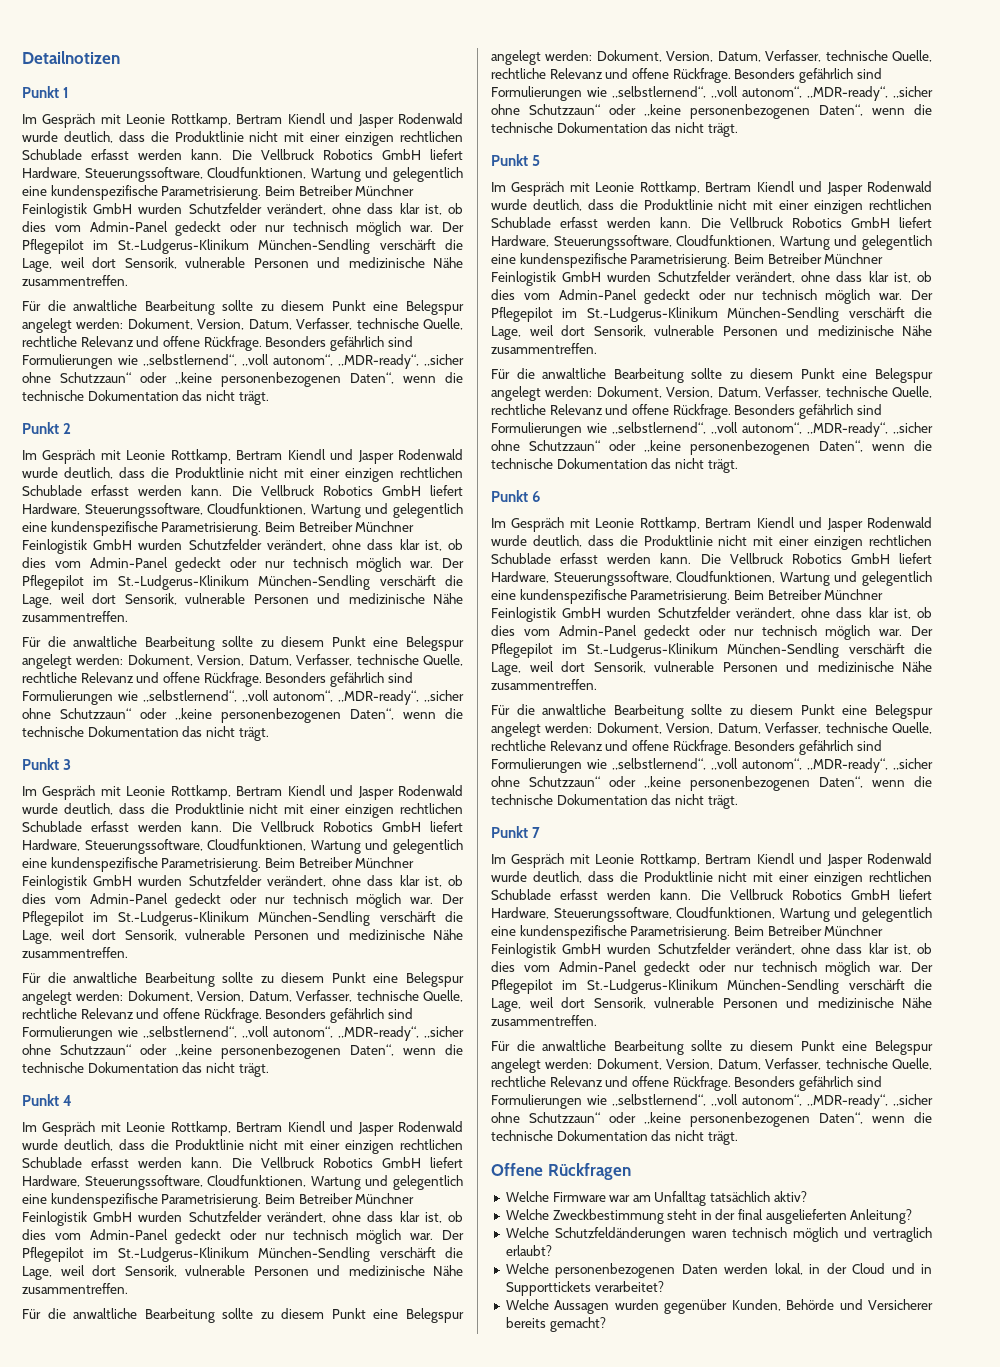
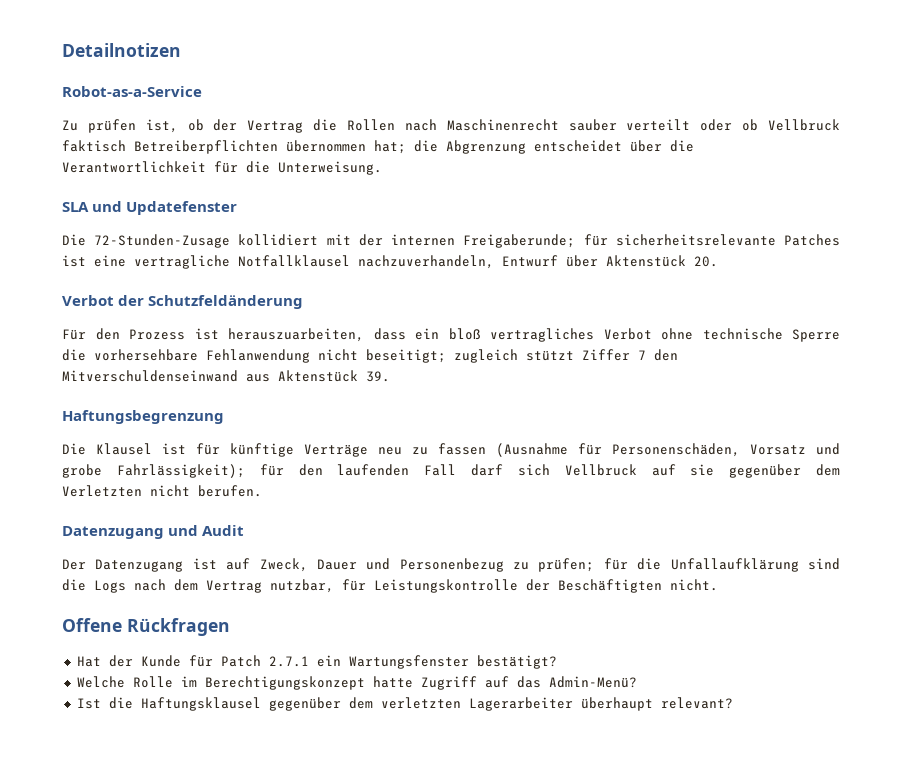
[22,86,70,98] [22,113,464,128] [22,131,464,146] [22,149,463,160] [22,167,464,182] [22,185,415,200] [22,203,464,218] [22,221,464,236] [22,239,463,254] [22,257,463,272] [22,275,128,286] [22,300,464,315] [22,318,464,333] [22,336,413,351] [22,354,464,369] [22,372,463,387] [22,390,269,405] [22,422,72,434] [22,449,464,464] [22,467,464,482] [22,485,463,496] [22,503,464,518] [22,521,415,536] [22,539,464,554] [22,557,464,572] [22,575,463,590] [22,593,463,608] [22,611,128,622] [22,636,464,651] [22,654,464,669] [22,672,413,687] [22,690,464,705] [22,708,463,723] [22,726,269,741] [22,758,72,770] [22,785,464,800] [22,803,464,818] [22,821,463,832] [22,839,464,854] [22,857,415,872] [22,875,464,890] [22,893,464,908] [22,911,463,926] [22,929,463,944] [22,947,128,958] [22,972,464,987] [22,990,464,1005] [22,1008,413,1023] [22,1026,464,1041] [22,1044,463,1059] [22,1062,269,1077] [22,1094,73,1106] [22,1121,464,1136] [22,1139,464,1154] [22,1157,463,1168] [22,1175,464,1190] [22,1193,415,1208] [22,1211,464,1226] [22,1229,464,1244] [22,1247,463,1262] [22,1265,463,1280] [22,1283,128,1294] [22,1308,464,1323] [491,50,932,65] [491,68,882,83] [491,86,933,101] [491,104,932,119] [491,122,738,137] [491,154,541,166] [491,181,932,196] [491,199,933,214] [491,217,932,228] [491,235,933,250] [491,253,884,268] [491,271,932,286] [491,289,933,304] [491,307,932,322] [491,325,932,340] [491,343,597,354] [491,368,933,383] [491,386,932,401] [491,404,882,419] [491,422,933,437] [491,440,932,455] [491,458,738,473] [491,490,541,502] [491,517,932,532] [491,535,933,550] [491,553,932,564] [491,571,933,586] [491,589,884,604] [491,607,932,622] [491,625,933,640] [491,643,932,658] [491,661,932,676] [491,679,597,690] [491,704,933,719] [491,722,932,737] [491,740,882,755] [491,758,933,773] [491,776,932,791] [491,794,738,809] [491,826,541,838] [491,853,932,868] [491,871,933,886] [491,889,932,900] [491,907,933,922] [491,925,884,940] [491,943,932,958] [491,961,933,976] [491,979,932,994] [491,997,932,1012] [491,1015,597,1026] [491,1040,933,1055] [491,1058,932,1073] [491,1076,882,1091] [491,1094,933,1109] [491,1112,932,1127] [491,1130,738,1145] [491,1163,631,1180] [505,1191,807,1206] [505,1209,913,1224] [505,1227,932,1242] [505,1245,552,1256] [505,1263,932,1278] [505,1281,664,1296] [505,1299,933,1314] [505,1317,606,1332] Punkt 1 // Im Gespräch mit Leonie Rottkamp, Bertram Kiendl und Jasper Rodenwald wurde deutlich, dass die Produktlinie nicht mit einer einzigen rechtlichen Schublade erfasst werden kann. Die Vellbruck Robotics GmbH liefert Hardware, Steuerungssoftware, Cloudfunktionen, Wartung und gelegentlich eine kundenspezifische Parametrisierung. Beim Betreiber Münchner Feinlogistik GmbH wurden Schutzfelder verändert, ohne dass klar ist, ob dies vom Admin-Panel gedeckt oder nur technisch möglich war. Der Pflegepilot im St.-Ludgerus-Klinikum München-Sendling verschärft die Lage, weil dort Sensorik, vulnerable Personen und medizinische Nähe zusammentreffen. // Für die anwaltliche Bearbeitung sollte zu diesem Punkt eine Belegspur angelegt werden: Dokument, Version, Datum, Verfasser, technische Quelle, rechtliche Relevanz und offene Rückfrage. Besonders gefährlich sind Formulierungen wie „selbstlernend“, „voll autonom“, „MDR-ready“, „sicher ohne Schutzzaun“ oder „keine personenbezogenen Daten“, wenn die technische Dokumentation das nicht trägt. // Punkt 2 // Im Gespräch mit Leonie Rottkamp, Bertram Kiendl und Jasper Rodenwald wurde deutlich, dass die Produktlinie nicht mit einer einzigen rechtlichen Schublade erfasst werden kann. Die Vellbruck Robotics GmbH liefert Hardware, Steuerungssoftware, Cloudfunktionen, Wartung und gelegentlich eine kundenspezifische Parametrisierung. Beim Betreiber Münchner Feinlogistik GmbH wurden Schutzfelder verändert, ohne dass klar ist, ob dies vom Admin-Panel gedeckt oder nur technisch möglich war. Der Pflegepilot im St.-Ludgerus-Klinikum München-Sendling verschärft die Lage, weil dort Sensorik, vulnerable Personen und medizinische Nähe zusammentreffen. // Für die anwaltliche Bearbeitung sollte zu diesem Punkt eine Belegspur angelegt werden: Dokument, Version, Datum, Verfasser, technische Quelle, rechtliche Relevanz und offene Rückfrage. Besonders gefährlich sind Formulierungen wie „selbstlernend“, „voll autonom“, „MDR-ready“, „sicher ohne Schutzzaun“ oder „keine personenbezogenen Daten“, wenn die technische Dokumentation das nicht trägt. // Punkt 3 // Im Gespräch mit Leonie Rottkamp, Bertram Kiendl und Jasper Rodenwald wurde deutlich, dass die Produktlinie nicht mit einer einzigen rechtlichen Schublade erfasst werden kann. Die Vellbruck Robotics GmbH liefert Hardware, Steuerungssoftware, Cloudfunktionen, Wartung und gelegentlich eine kundenspezifische Parametrisierung. Beim Betreiber Münchner Feinlogistik GmbH wurden Schutzfelder verändert, ohne dass klar ist, ob dies vom Admin-Panel gedeckt oder nur technisch möglich war. Der Pflegepilot im St.-Ludgerus-Klinikum München-Sendling verschärft die Lage, weil dort Sensorik, vulnerable Personen und medizinische Nähe zusammentreffen. // Für die anwaltliche Bearbeitung sollte zu diesem Punkt eine Belegspur angelegt werden: Dokument, Version, Datum, Verfasser, technische Quelle, rechtliche Relevanz und offene Rückfrage. Besonders gefährlich sind Formulierungen wie „selbstlernend“, „voll autonom“, „MDR-ready“, „sicher ohne Schutzzaun“ oder „keine personenbezogenen Daten“, wenn die technische Dokumentation das nicht trägt. // Punkt 4 // Im Gespräch mit Leonie Rottkamp, Bertram Kiendl und Jasper Rodenwald wurde deutlich, dass die Produktlinie nicht mit einer einzigen rechtlichen Schublade erfasst werden kann. Die Vellbruck Robotics GmbH liefert Hardware, Steuerungssoftware, Cloudfunktionen, Wartung und gelegentlich eine kundenspezifische Parametrisierung. Beim Betreiber Münchner Feinlogistik GmbH wurden Schutzfelder verändert, ohne dass klar ist, ob dies vom Admin-Panel gedeckt oder nur technisch möglich war. Der Pflegepilot im St.-Ludgerus-Klinikum München-Sendling verschärft die Lage, weil dort Sensorik, vulnerable Personen und medizinische Nähe zusammentreffen. // Für die anwaltliche Bearbeitung sollte zu diesem Punkt eine Belegspur angelegt werden: Dokument, Version, Datum, Verfasser, technische Quelle, rechtliche Relevanz und offene Rückfrage. Besonders gefährlich sind Formulierungen wie „selbstlernend“, „voll autonom“, „MDR-ready“, „sicher ohne Schutzzaun“ oder „keine personenbezogenen Daten“, wenn die technische Dokumentation das nicht trägt. // Punkt 5 // Im Gespräch mit Leonie Rottkamp, Bertram Kiendl und Jasper Rodenwald wurde deutlich, dass die Produktlinie nicht mit einer einzigen rechtlichen Schublade erfasst werden kann. Die Vellbruck Robotics GmbH liefert Hardware, Steuerungssoftware, Cloudfunktionen, Wartung und gelegentlich eine kundenspezifische Parametrisierung. Beim Betreiber Münchner Feinlogistik GmbH wurden Schutzfelder verändert, ohne dass klar ist, ob dies vom Admin-Panel gedeckt oder nur technisch möglich war. Der Pflegepilot im St.-Ludgerus-Klinikum München-Sendling verschärft die Lage, weil dort Sensorik, vulnerable Personen und medizinische Nähe zusammentreffen. // Für die anwaltliche Bearbeitung sollte zu diesem Punkt eine Belegspur angelegt werden: Dokument, Version, Datum, Verfasser, technische Quelle, rechtliche Relevanz und offene Rückfrage. Besonders gefährlich sind Formulierungen wie „selbstlernend“, „voll autonom“, „MDR-ready“, „sicher ohne Schutzzaun“ oder „keine personenbezogenen Daten“, wenn die technische Dokumentation das nicht trägt. // Punkt 6 // Im Gespräch mit Leonie Rottkamp, Bertram Kiendl und Jasper Rodenwald wurde deutlich, dass die Produktlinie nicht mit einer einzigen rechtlichen Schublade erfasst werden kann. Die Vellbruck Robotics GmbH liefert Hardware, Steuerungssoftware, Cloudfunktionen, Wartung und gelegentlich eine kundenspezifische Parametrisierung. Beim Betreiber Münchner Feinlogistik GmbH wurden Schutzfelder verändert, ohne dass klar ist, ob dies vom Admin-Panel gedeckt oder nur technisch möglich war. Der Pflegepilot im St.-Ludgerus-Klinikum München-Sendling verschärft die Lage, weil dort Sensorik, vulnerable Personen und medizinische Nähe zusammentreffen. // Für die anwaltliche Bearbeitung sollte zu diesem Punkt eine Belegspur angelegt werden: Dokument, Version, Datum, Verfasser, technische Quelle, rechtliche Relevanz und offene Rückfrage. Besonders gefährlich sind Formulierungen wie „selbstlernend“, „voll autonom“, „MDR-ready“, „sicher ohne Schutzzaun“ oder „keine personenbezogenen Daten“, wenn die technische Dokumentation das nicht trägt. // Punkt 7 // Im Gespräch mit Leonie Rottkamp, Bertram Kiendl und Jasper Rodenwald wurde deutlich, dass die Produktlinie nicht mit einer einzigen rechtlichen Schublade erfasst werden kann. Die Vellbruck Robotics GmbH liefert Hardware, Steuerungssoftware, Cloudfunktionen, Wartung und gelegentlich eine kundenspezifische Parametrisierung. Beim Betreiber Münchner Feinlogistik GmbH wurden Schutzfelder verändert, ohne dass klar ist, ob dies vom Admin-Panel gedeckt oder nur technisch möglich war. Der Pflegepilot im St.-Ludgerus-Klinikum München-Sendling verschärft die Lage, weil dort Sensorik, vulnerable Personen und medizinische Nähe zusammentreffen. // Für die anwaltliche Bearbeitung sollte zu diesem Punkt eine Belegspur angelegt werden: Dokument, Version, Datum, Verfasser, technische Quelle, rechtliche Relevanz und offene Rückfrage. Besonders gefährlich sind Formulierungen wie „selbstlernend“, „voll autonom“, „MDR-ready“, „sicher ohne Schutzzaun“ oder „keine personenbezogenen Daten“, wenn die technische Dokumentation das nicht trägt. // Offene Rückfragen // Welche Firmware war am Unfalltag tatsächlich aktiv? // Welche Zweckbestimmung steht in der final ausgelieferten Anleitung? // Welche Schutzfeldänderungen waren technisch möglich und vertraglich erlaubt? // Welche personenbezogenen Daten werden lokal, in der Cloud und in Supporttickets verarbeitet? // Welche Aussagen wurden gegenüber Kunden, Behörde und Versicherer bereits gemacht? -> [62,86,202,97] [62,119,840,133] [62,140,694,154] [62,161,382,175] [62,201,238,215] [62,234,840,248] [62,255,718,269] [62,295,304,309] [62,328,840,342] [62,349,678,363] [62,370,390,382] [62,410,224,424] [62,443,840,457] [62,464,840,478] [62,485,262,497] [62,525,245,539] [62,558,840,572] [62,579,718,593] [62,618,230,636] [76,655,557,669] [76,676,637,690] [76,697,733,711] Robot-as-a-Service // Zu prüfen ist, ob der Vertrag die Rollen nach Maschinenrecht sauber verteilt oder ob Vellbruck faktisch Betreiberpflichten übernommen hat; die Abgrenzung entscheidet über die Verantwortlichkeit für die Unterweisung. // SLA und Updatefenster // Die 72-Stunden-Zusage kollidiert mit der internen Freigaberunde; für sicherheitsrelevante Patches ist eine vertragliche Notfallklausel nachzuverhandeln, Entwurf über Aktenstück 20. // Verbot der Schutzfeldänderung // Für den Prozess ist herauszuarbeiten, dass ein bloß vertragliches Verbot ohne technische Sperre die vorhersehbare Fehlanwendung nicht beseitigt; zugleich stützt Ziffer 7 den Mitverschuldenseinwand aus Aktenstück 39. // Haftungsbegrenzung // Die Klausel ist für künftige Verträge neu zu fassen (Ausnahme für Personenschäden, Vorsatz und grobe Fahrlässigkeit); für den laufenden Fall darf sich Vellbruck auf sie gegenüber dem Verletzten nicht berufen. // Datenzugang und Audit // Der Datenzugang ist auf Zweck, Dauer und Personenbezug zu prüfen; für die Unfallaufklärung sind die Logs nach dem Vertrag nutzbar, für Leistungskontrolle der Beschäftigten nicht. // Offene Rückfragen // Hat der Kunde für Patch 2.7.1 ein Wartungsfenster bestätigt? // Welche Rolle im Berechtigungskonzept hatte Zugriff auf das Admin-Menü? // Ist die Haftungsklausel gegenüber dem verletzten Lagerarbeiter überhaupt relevant?

